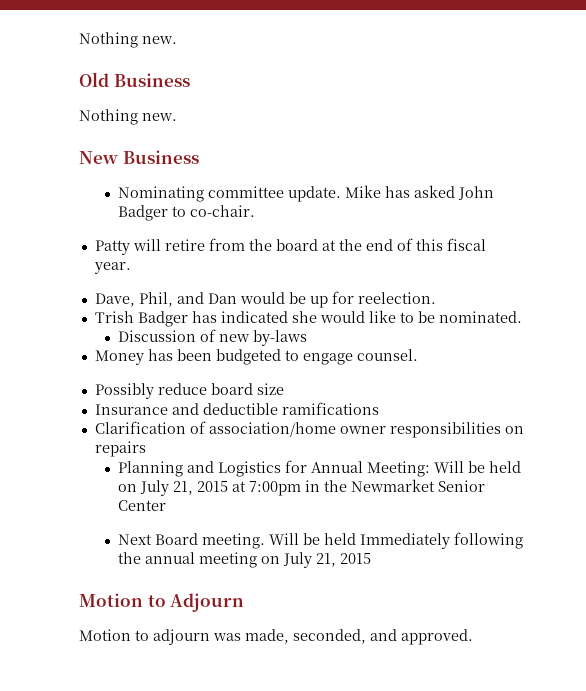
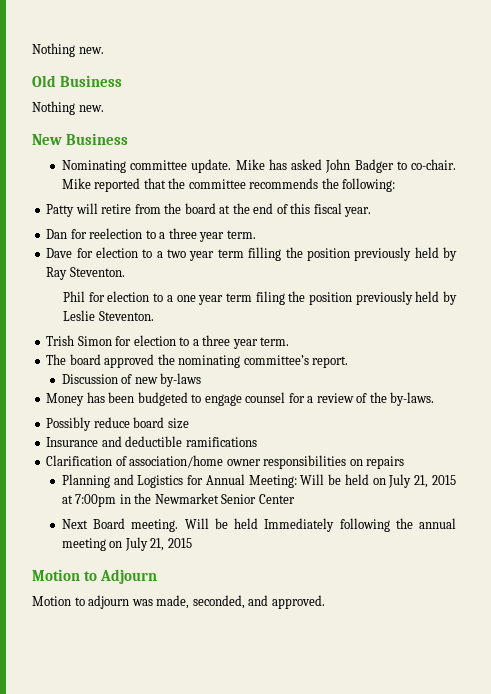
(256, 211) none -> [61,178,396,192] Mike reported that the committee recommends the following:
[94,291,436,308] [94,310,522,327] Dave, Phil, and Dan would be up for reelection. // Trish Badger has indicated she would like to be nominated. -> [46,228,256,242] [46,247,458,261] [46,267,125,280] [63,291,457,305] [63,310,154,321] [46,335,290,349] [46,354,349,368] Dan for reelection to a three year term. // Dave for election to a two year term filling the position previously held by Ray Steventon. // Phil for election to a one year term filing the position previously held by Leslie Steventon. // Trish Simon for election to a three year term. // The board approved the nominating committee’s report.
[356,349,418,361] counsel. -> [245,392,435,406] counsel for a review of the by-laws.

